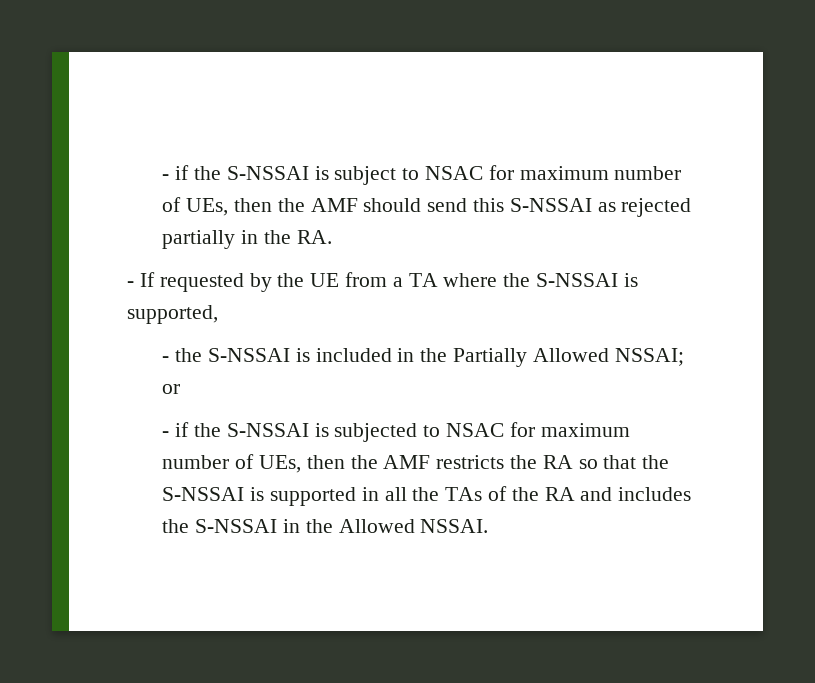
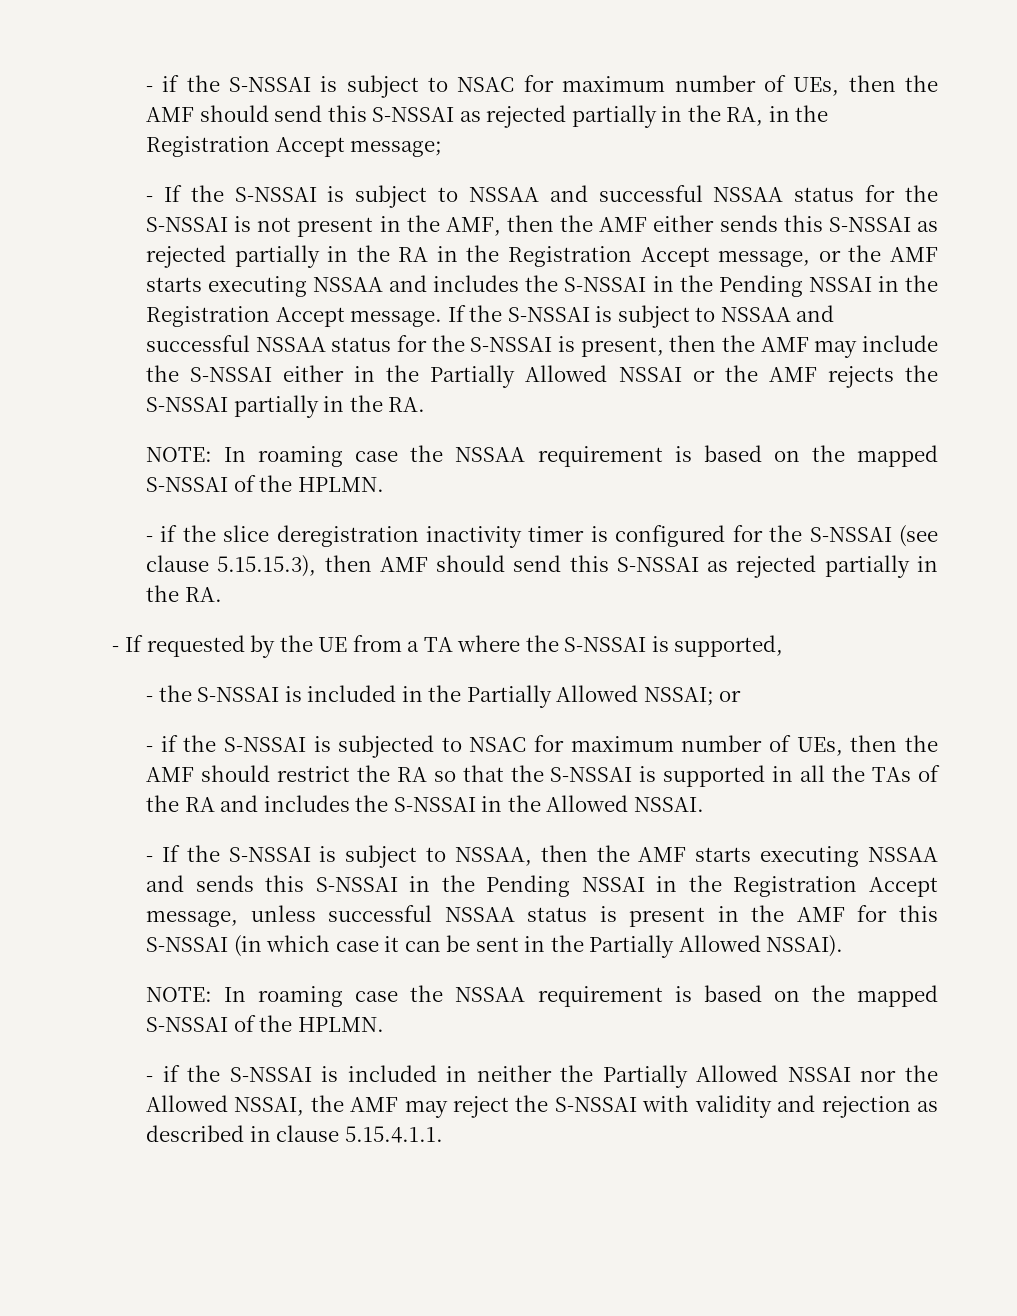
(291, 237) none -> [726,105,829,126] [145,136,443,157] [145,185,939,208] [145,215,938,237] [145,245,939,268] [145,275,939,297] [145,305,835,328] [145,335,938,358] [145,365,939,388] [145,395,426,418] [145,445,938,467] [145,475,384,492] [145,525,938,548] [145,555,939,578] [145,585,179,602] RA, in the Registration Accept message; // - If the S-NSSAI is subject to NSSAA and successful NSSAA status for the S-NSSAI is not present in the AMF, then the AMF either sends this S-NSSAI as rejected partially in the RA in the Registration Accept message, or the AMF starts executing NSSAA and includes the S-NSSAI in the Pending NSSAI in the Registration Accept message. If the S-NSSAI is subject to NSSAA and successful NSSAA status for the S-NSSAI is present, then the AMF may include the S-NSSAI either in the Partially Allowed NSSAI or the AMF rejects the S-NSSAI partially in the RA. // NOTE: In roaming case the NSSAA requirement is based on the mapped S-NSSAI of the HPLMN. // - if the slice deregistration inactivity timer is configured for the S-NSSAI (see clause 5.15.15.3), then AMF should send this S-NSSAI as rejected partially in the
[436,455,505,469] restricts -> [200,765,350,782] should restrict
(489, 526) none -> [145,845,939,868] [145,875,939,897] [145,905,939,927] [145,935,844,958] [145,985,938,1007] [145,1015,384,1032] [145,1065,938,1088] [145,1095,938,1118] [145,1125,443,1143] // - If the S-NSSAI is subject to NSSAA, then the AMF starts executing NSSAA and sends this S-NSSAI in the Pending NSSAI in the Registration Accept message, unless successful NSSAA status is present in the AMF for this S-NSSAI (in which case it can be sent in the Partially Allowed NSSAI). // NOTE: In roaming case the NSSAA requirement is based on the mapped S-NSSAI of the HPLMN. // - if the S-NSSAI is included in neither the Partially Allowed NSSAI nor the Allowed NSSAI, the AMF may reject the S-NSSAI with validity and rejection as described in clause 5.15.4.1.1.

